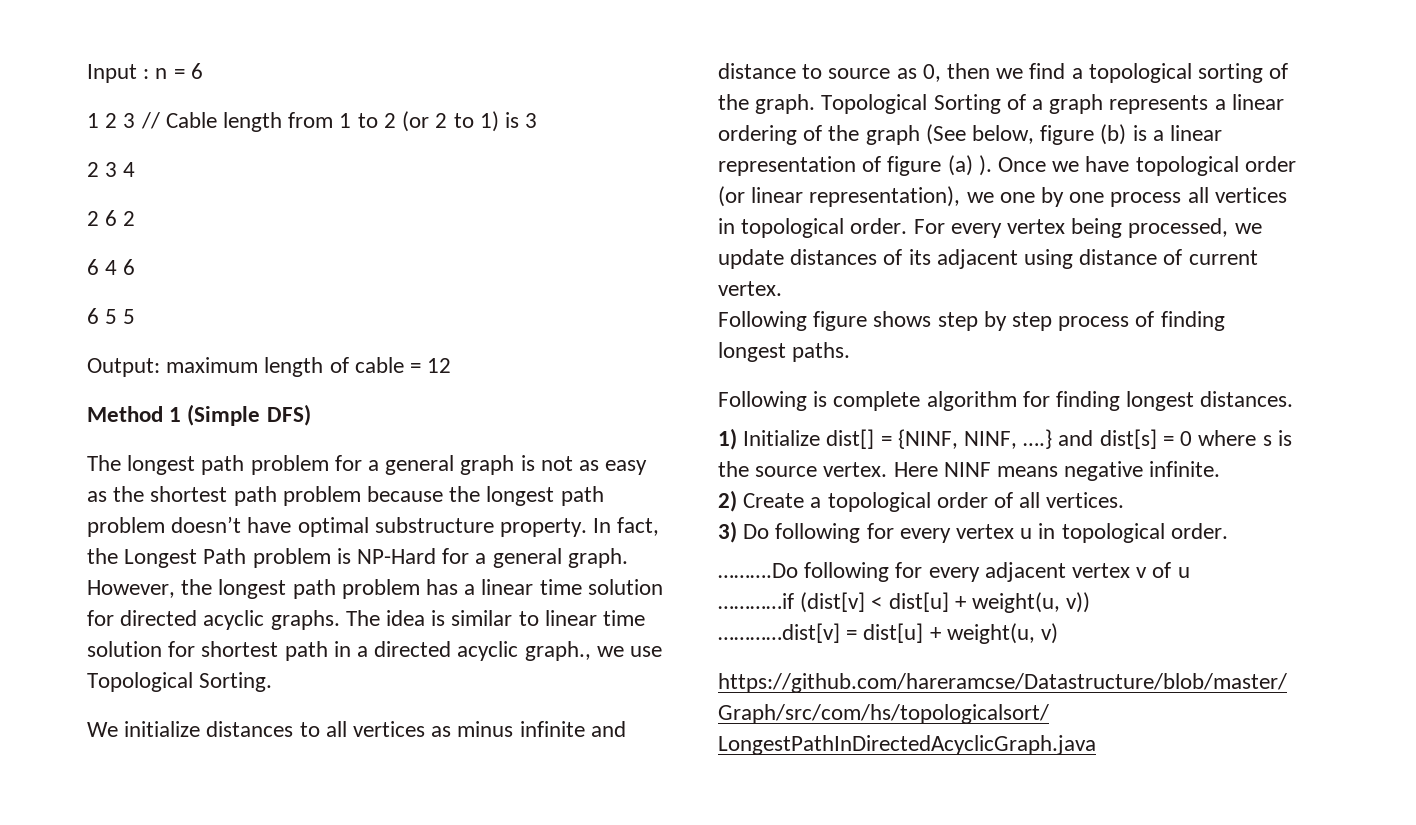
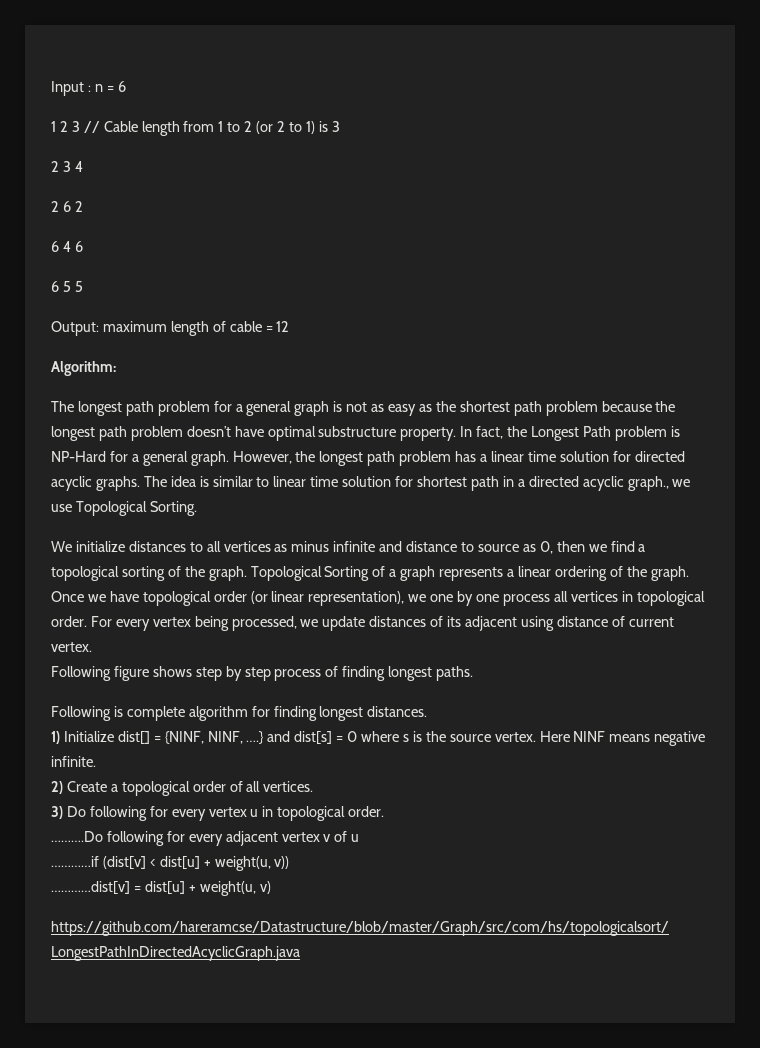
[87,404,311,426] Method 1 (Simple DFS) -> [51,361,116,376] Algorithm:
[865,124,1223,145] [718,155,992,176] graph (See below, figure (b) is a linear representation of figure (a) ). -> [650,566,689,581] graph.

